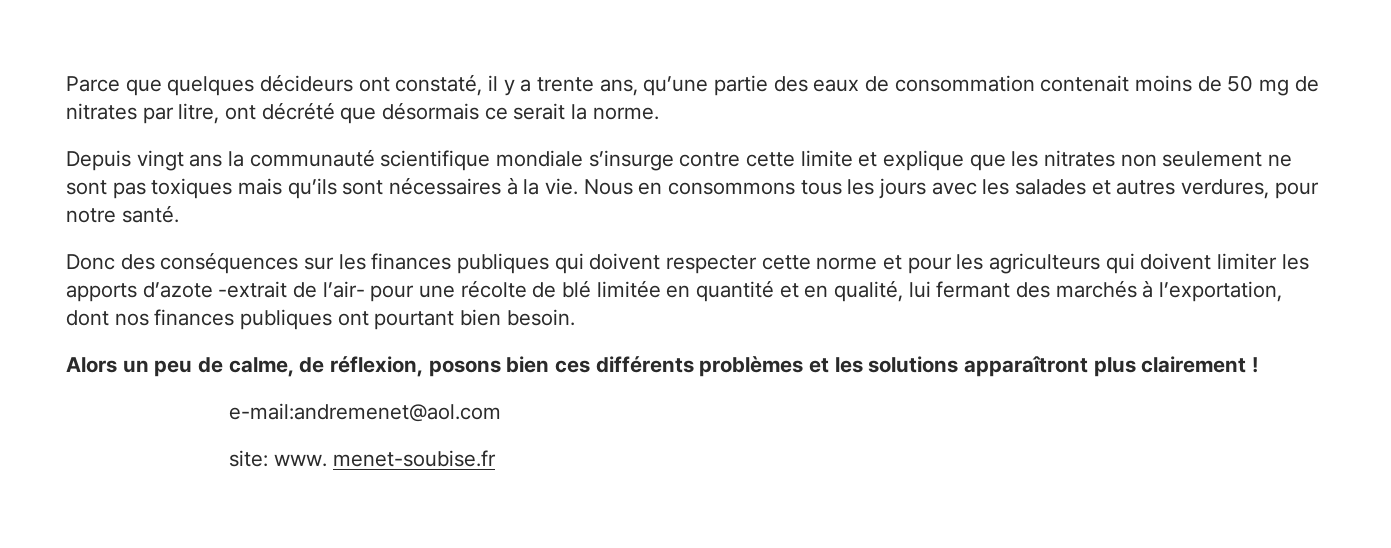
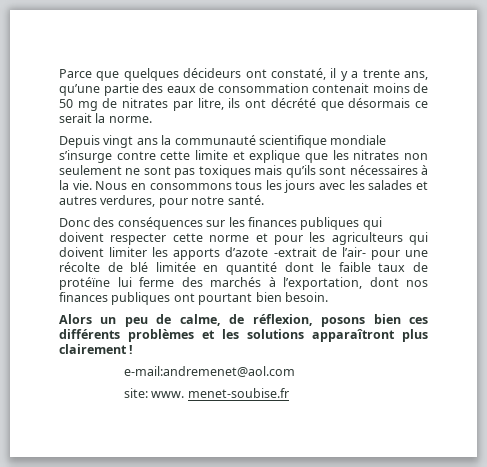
(220, 113) none -> [228,98,241,108] ils
[779,280,1011,302] et en qualité, lui fermant -> [284,262,429,272] [59,277,174,290] dont le faible taux de protéïne lui ferme

